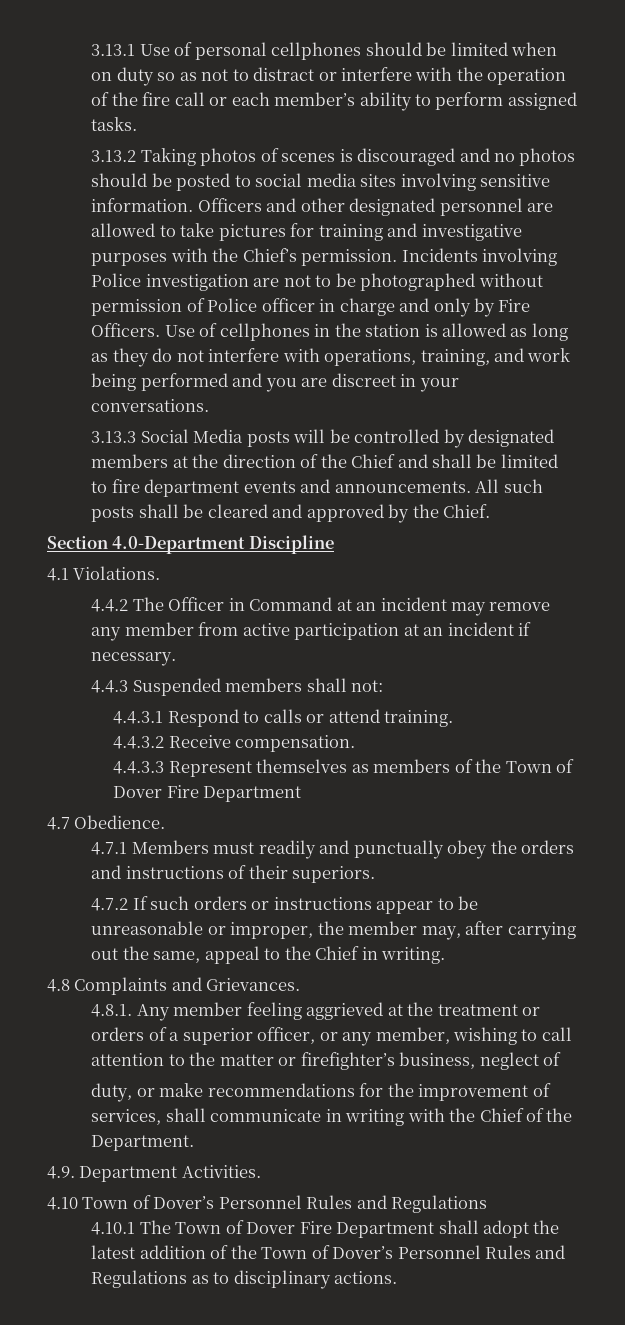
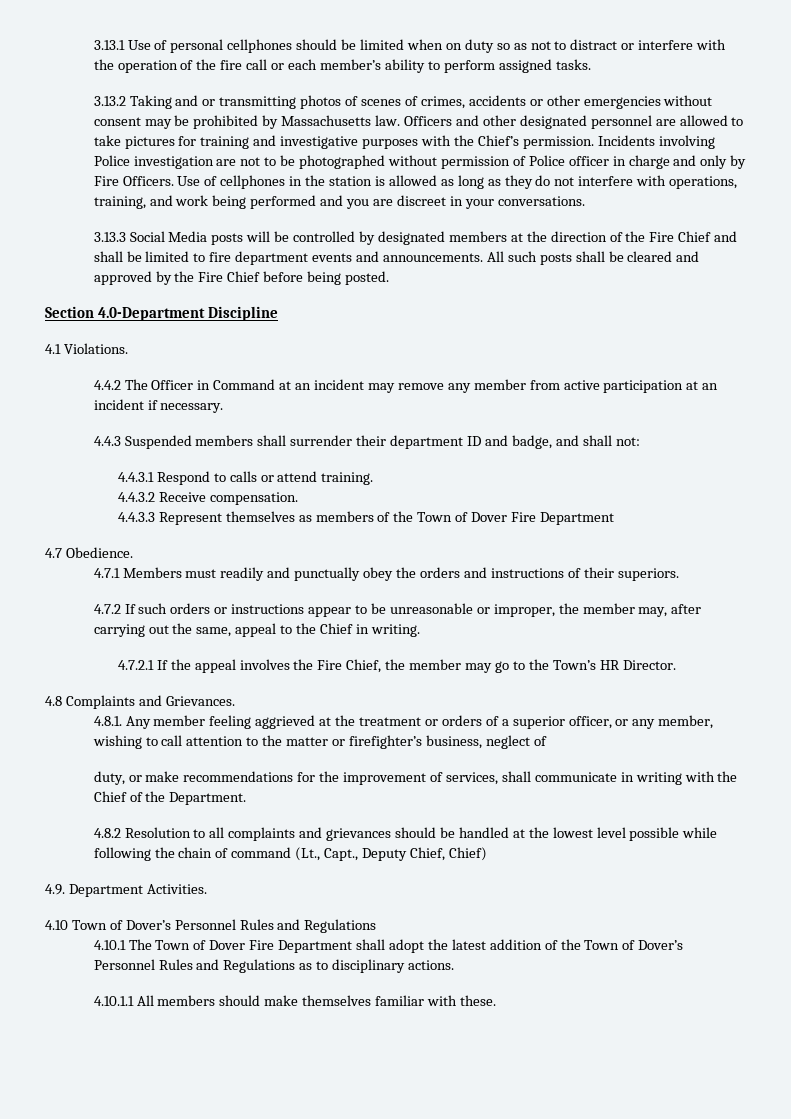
[200,148,576,166] [91,173,550,191] [91,198,194,212] photos of scenes is discouraged and no photos should be posted to social media sites involving sensitive information. -> [175,95,713,109] [93,115,401,129] and or transmitting photos of scenes of crimes, accidents or other emergencies without consent may be prohibited by Massachusetts law.
(347, 461) none -> [649,232,675,242] Fire
[442,504,490,518] Chief. -> [198,271,390,285] Fire Chief before being posted.
(347, 685) none -> [290,435,612,449] surrender their department ID and badge, and shall
(445, 955) none -> [117,659,676,673] // 4.7.2.1 If the appeal involves the Fire Chief, the member may go to the Town’s HR Director.
(195, 1143) none -> [93,827,718,841] [93,847,487,861] // 4.8.2 Resolution to all complaints and grievances should be handled at the lowest level possible while following the chain of command (Lt., Capt., Deputy Chief, Chief)
(398, 1277) none -> [93,995,496,1006] // 4.10.1.1 All members should make themselves familiar with these.

